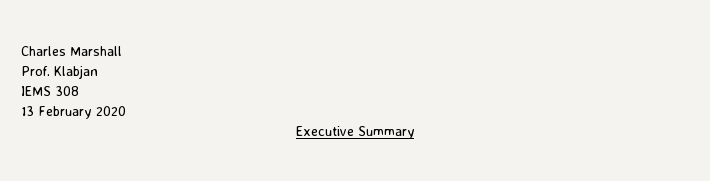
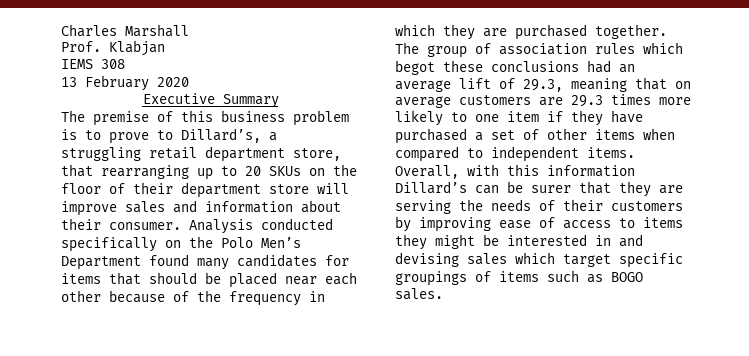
(415, 132) none -> [61,110,349,126] [61,128,277,144] [61,146,341,162] [61,164,357,180] [61,182,349,198] [61,200,341,216] [61,218,333,234] [61,236,301,252] [61,254,349,270] [61,272,357,288] [61,290,325,306] [395,24,667,40] [395,42,683,58] [395,60,635,75] [395,77,691,92] [395,94,691,108] [395,110,643,126] [395,128,675,144] [395,146,635,162] [395,164,635,179] [395,181,683,197] [395,199,683,214] [395,216,683,232] [395,234,643,250] [395,252,683,268] [395,270,643,286] [395,288,443,300] // The premise of this business problem is to prove to Dillard’s, a struggling retail department store, that rearranging up to 20 SKUs on the floor of their department store will improve sales and information about their consumer. Analysis conducted specifically on the Polo Men’s Department found many candidates for items that should be placed near each other because of the frequency in which they are purchased together. The group of association rules which begot these conclusions had an average lift of 29.3, meaning that on average customers are 29.3 times more likely to one item if they have purchased a set of other items when compared to independent items. Overall, with this information Dillard’s can be surer that they are serving the needs of their customers by improving ease of access to items they might be interested in and devising sales which target specific groupings of items such as BOGO sales.

